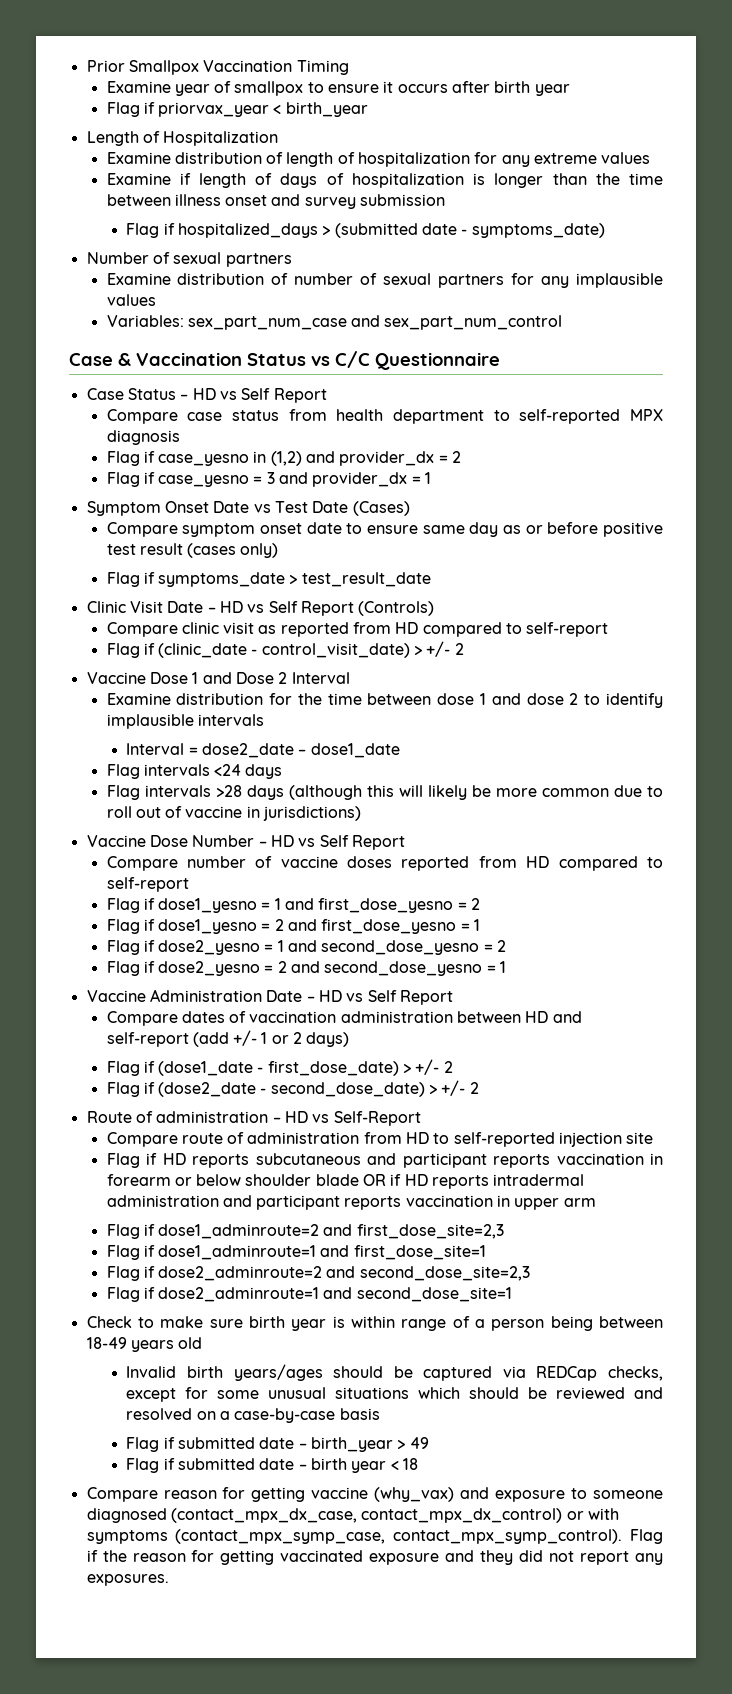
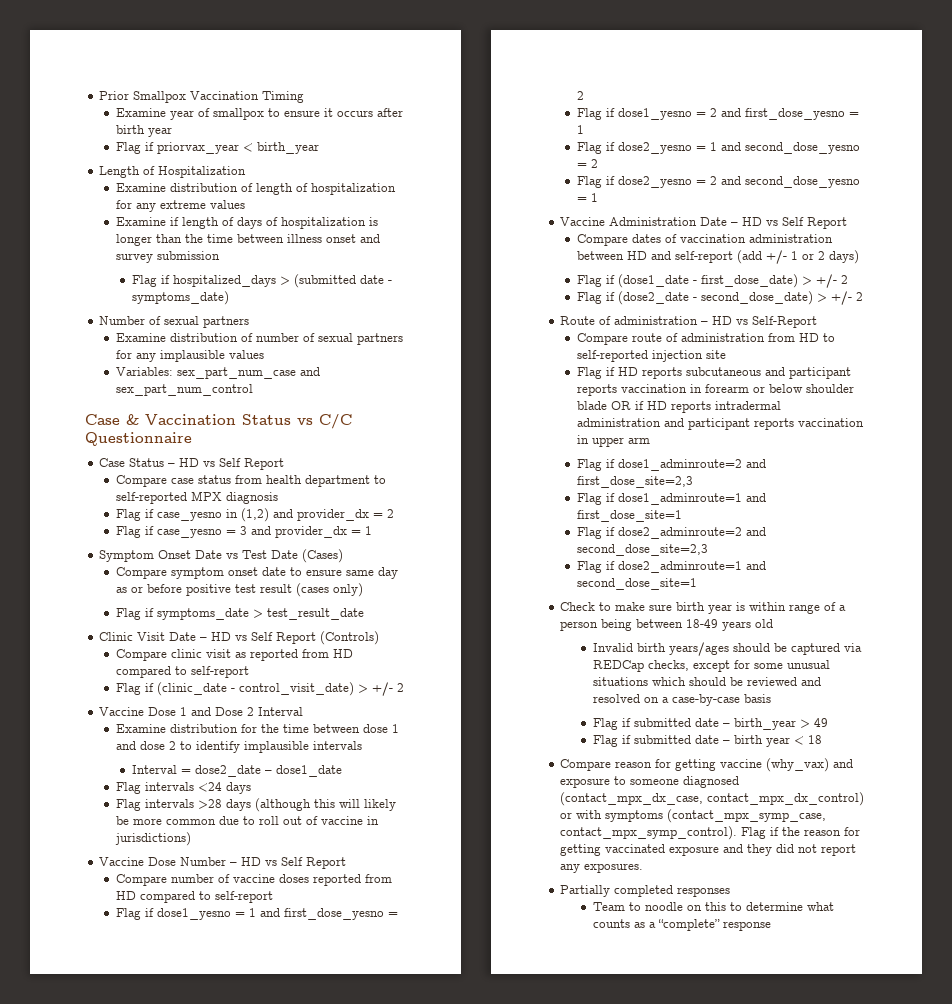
(169, 1580) none -> [560,885,731,897] [592,902,834,911] [592,919,771,931] // Partially completed responses // Team to noodle on this to determine what counts as a “complete” response

